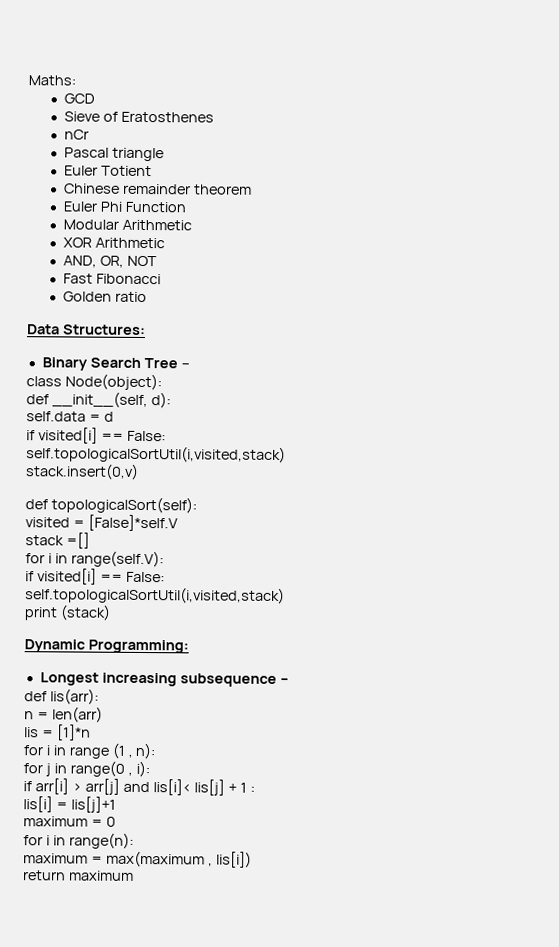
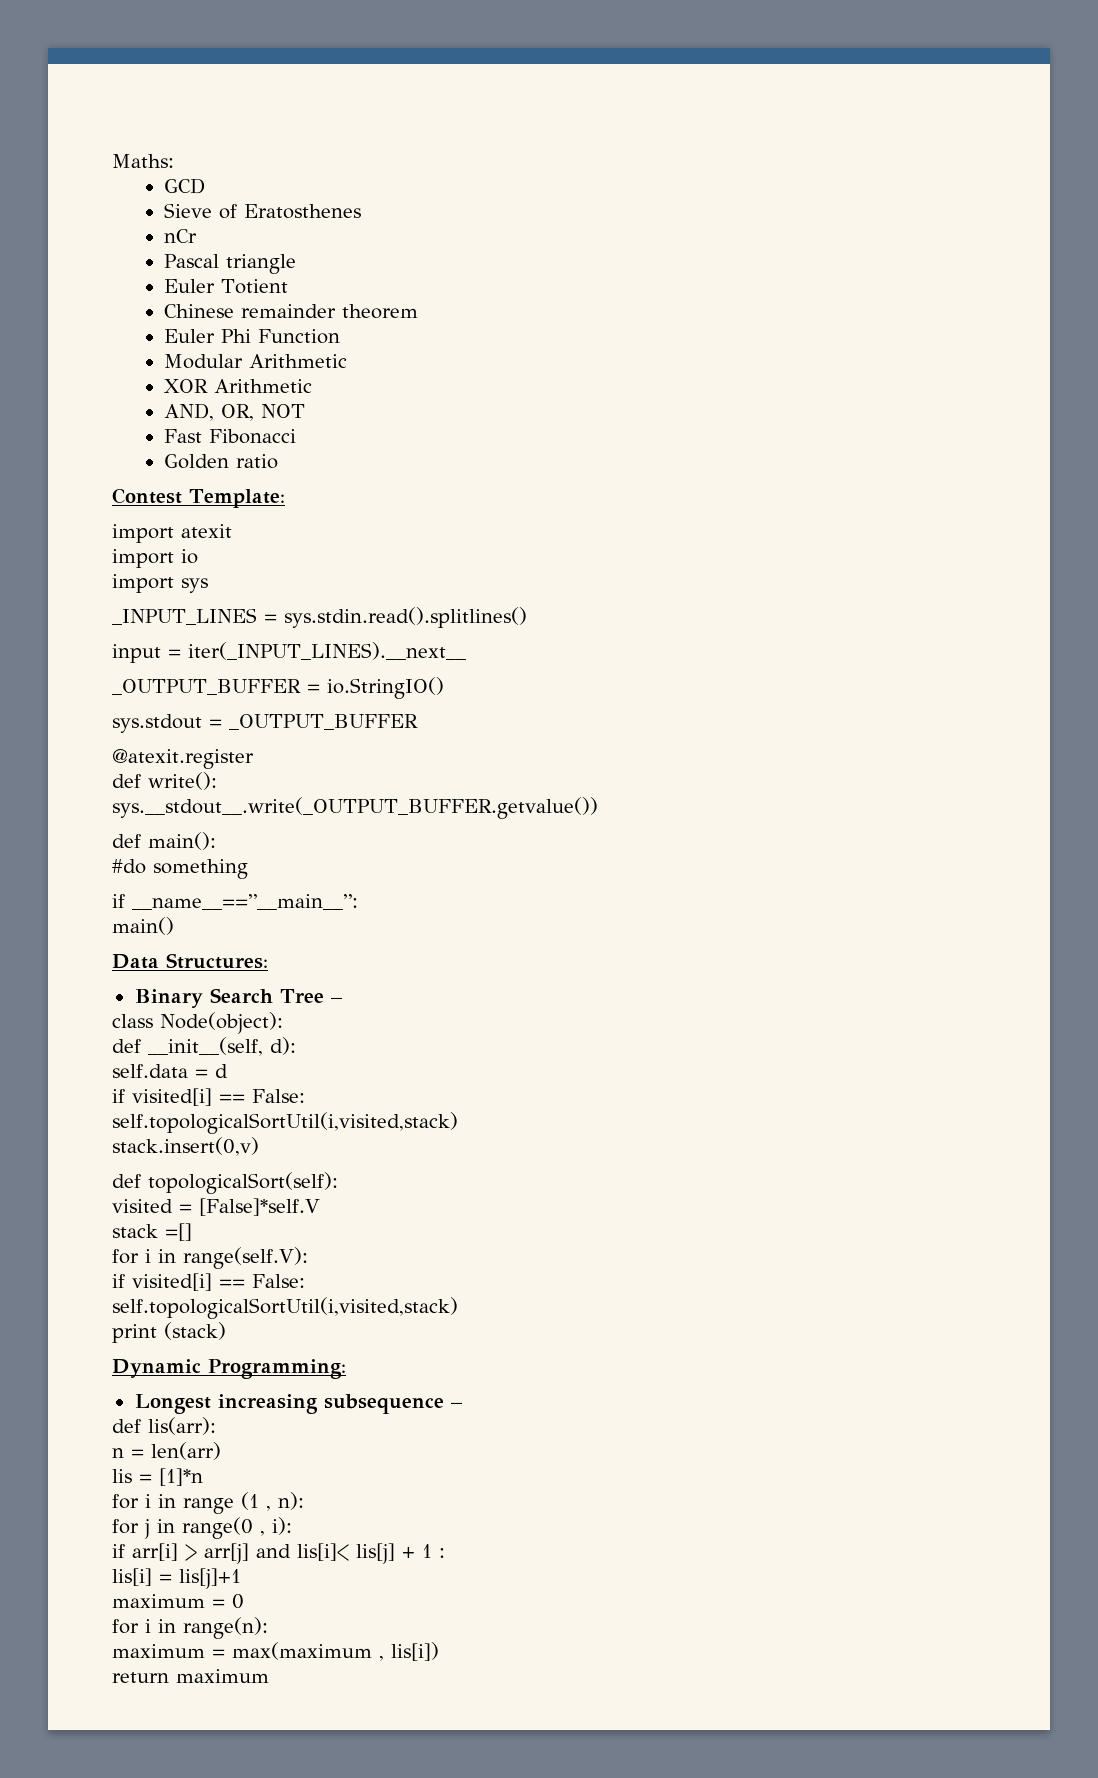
(148, 297) none -> [112,488,285,508] [112,524,232,543] [112,549,198,568] [112,574,208,593] [112,607,527,628] [112,642,466,663] [112,677,444,699] [112,714,418,733] [112,749,254,769] [112,772,217,790] [112,797,598,819] [112,832,216,850] [112,859,248,879] [112,894,358,910] [112,917,174,935] // Contest Template: // import atexit // import io // import sys // _INPUT_LINES = sys.stdin.read().splitlines() // input = iter(_INPUT_LINES).__next__ // _OUTPUT_BUFFER = io.StringIO() // sys.stdout = _OUTPUT_BUFFER // @atexit.register // def write(): // sys.__stdout__.write(_OUTPUT_BUFFER.getvalue()) // def main(): // #do something // if __name__==”__main__”: // main()

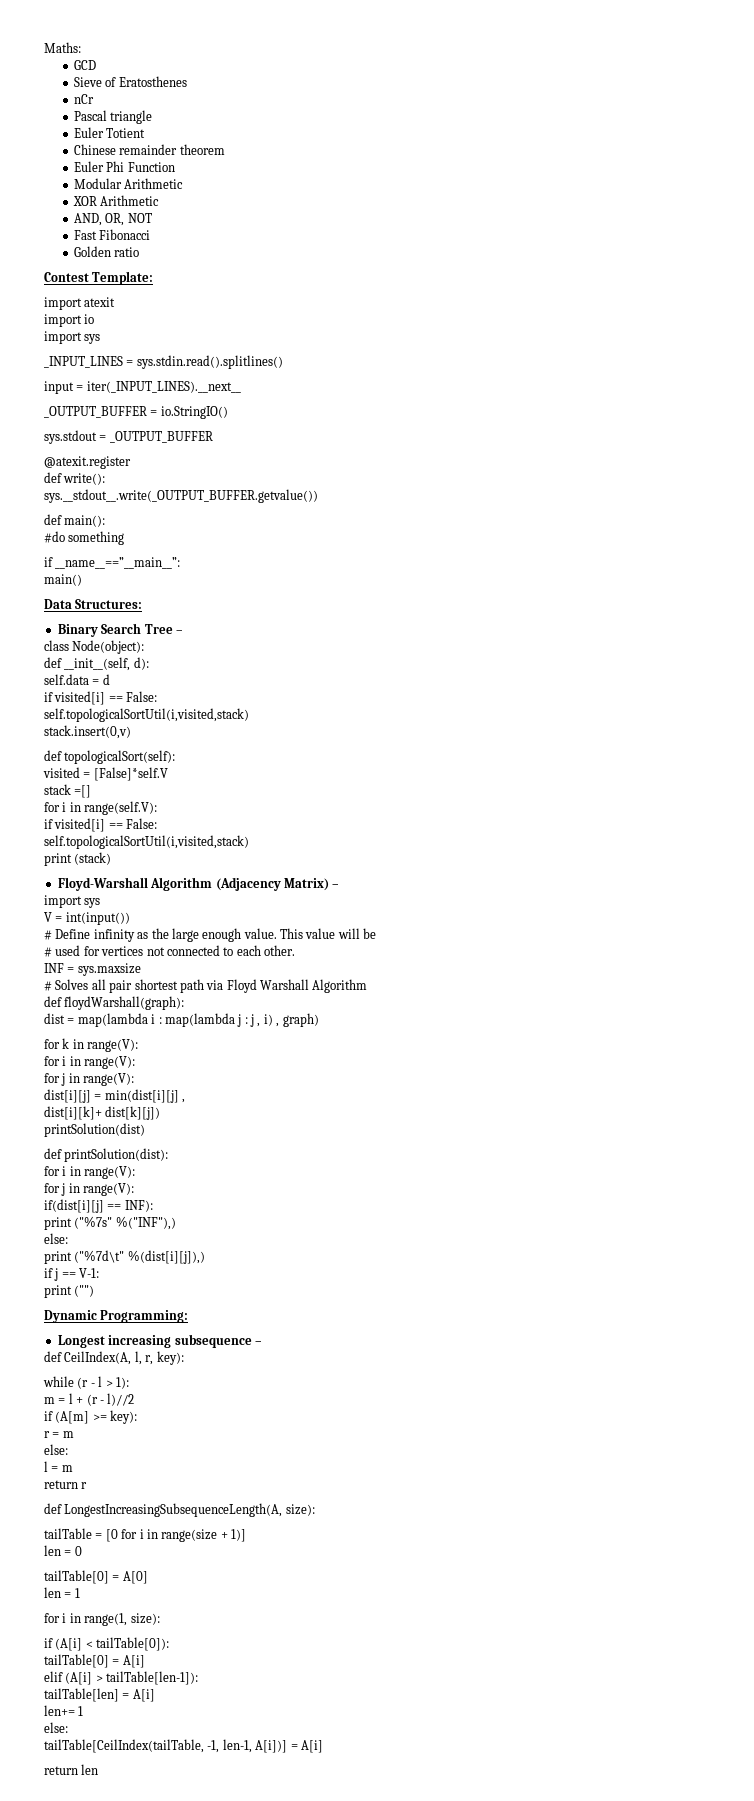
(226, 1331) none -> [57,877,340,891] [44,895,101,908] [44,912,130,925] [44,928,377,942] [44,945,295,957] [44,963,141,976] [44,979,368,993] [44,996,185,1010] [44,1013,319,1027] [44,1038,139,1052] [44,1056,136,1069] [44,1073,135,1086] [44,1089,186,1103] [44,1106,161,1120] [44,1123,145,1137] [44,1148,169,1162] [44,1166,136,1179] [44,1183,135,1196] [44,1199,153,1213] [44,1216,176,1230] [44,1233,68,1244] [44,1250,205,1264] [44,1268,100,1281] [44,1285,95,1298] // Floyd-Warshall Algorithm (Adjacency Matrix) – // import sys // V = int(input()) // # Define infinity as the large enough value. This value will be // # used for vertices not connected to each other. // INF = sys.maxsize // # Solves all pair shortest path via Floyd Warshall Algorithm // def floydWarshall(graph): // dist = map(lambda i : map(lambda j : j , i) , graph) // for k in range(V): // for i in range(V): // for j in range(V): // dist[i][j] = min(dist[i][j] , // dist[i][k]+ dist[k][j]) // printSolution(dist) // def printSolution(dist): // for i in range(V): // for j in range(V): // if(dist[i][j] == INF): // print ("%7s" %("INF"),) // else: // print ("%7d\t" %(dist[i][j]),) // if j == V-1: // print ("")
[148,1417,216,1435] [112,1442,221,1460] [112,1468,203,1486] [112,1492,304,1514] [112,1517,292,1539] [112,1543,445,1564] [112,1568,241,1589] [112,1594,244,1609] [112,1617,268,1639] [112,1642,439,1661] [112,1669,269,1683] lis(arr): // n = len(arr) // lis = [1]*n // for i in range (1 , n): // for j in range(0 , i): // if arr[i] > arr[j] and lis[i]< lis[j] + 1 : // lis[i] = lis[j]+1 // maximum = 0 // for i in range(n): // maximum = max(maximum , lis[i]) // return maximum -> [64,1351,184,1365] [43,1376,129,1389] [44,1393,135,1406] [44,1410,138,1424] [44,1431,74,1438] [44,1444,68,1455] [44,1461,73,1472] [44,1480,88,1489] [44,1503,315,1517] [44,1528,246,1542] [44,1545,82,1556] [44,1570,148,1584] [44,1587,80,1598] [44,1613,160,1626] [44,1637,170,1651] [44,1654,145,1668] [44,1671,199,1685] [44,1688,155,1702] [44,1705,84,1716] [44,1722,68,1733] [44,1739,323,1753] [44,1764,99,1775] CeilIndex(A, l, r, key): // while (r - l > 1): // m = l + (r - l)//2 // if (A[m] >= key): // r = m // else: // l = m // return r // def LongestIncreasingSubsequenceLength(A, size): // tailTable = [0 for i in range(size + 1)] // len = 0 // tailTable[0] = A[0] // len = 1 // for i in range(1, size): // if (A[i] < tailTable[0]): // tailTable[0] = A[i] // elif (A[i] > tailTable[len-1]): // tailTable[len] = A[i] // len+= 1 // else: // tailTable[CeilIndex(tailTable, -1, len-1, A[i])] = A[i] // return len

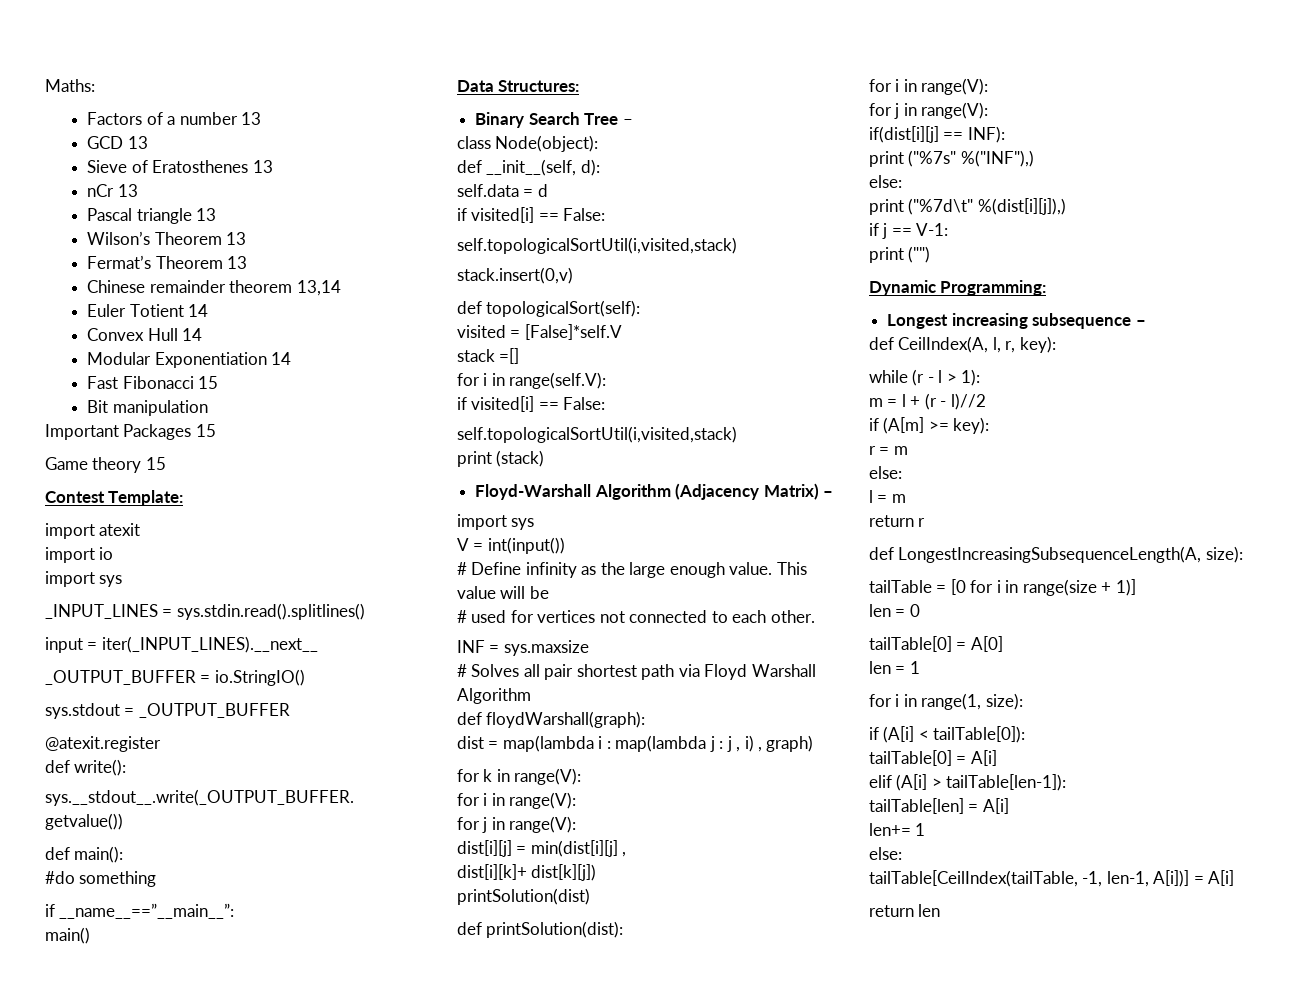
(81, 47) none -> [87,112,261,125] // Factors of a number 13
(96, 65) none -> [127,136,148,149] 13
(187, 81) none -> [252,160,273,173] 13
(94, 99) none -> [117,184,138,197] 13
[73,127,146,138] // Euler Totient -> [196,208,217,221] [87,231,247,245] [87,255,248,269] 13 // Wilson’s Theorem 13 // Fermat’s Theorem 13
[73,161,175,172] [73,178,184,189] [72,195,160,206] [73,213,152,226] [73,229,151,240] [73,246,140,257] // Euler Phi Function // Modular Arithmetic // XOR Arithmetic // AND, OR, NOT // Fast Fibonacci // Golden ratio -> [296,280,341,296] [87,304,209,317] [87,328,203,341] [87,352,292,368] [87,376,219,389] [87,400,208,416] [45,424,216,440] [45,457,166,473] 13,14 // Euler Totient 14 // Convex Hull 14 // Modular Exponentiation 14 // Fast Fibonacci 15 // Bit manipulation // Important Packages 15 // Game theory 15

